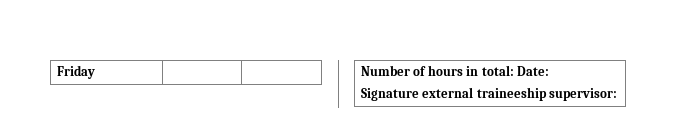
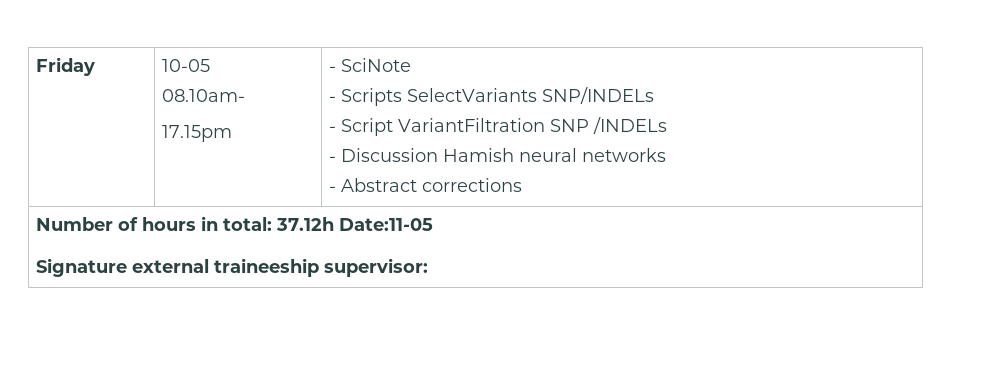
(95, 72) | -> [162,59,211,72] [162,89,246,102] [162,125,233,142] [329,58,412,72] [329,87,655,106] [329,117,668,136] [329,148,667,162] [329,178,523,192] 10-05 // 08.10am- // 17.15pm | - SciNote // - Scripts SelectVariants SNP/INDELs // - Script VariantFiltration SNP /INDELs // - Discussion Hamish neural networks // - Abstract corrections
[517,66,550,76] Date: -> [276,217,434,231] 37.12h Date:11-05

